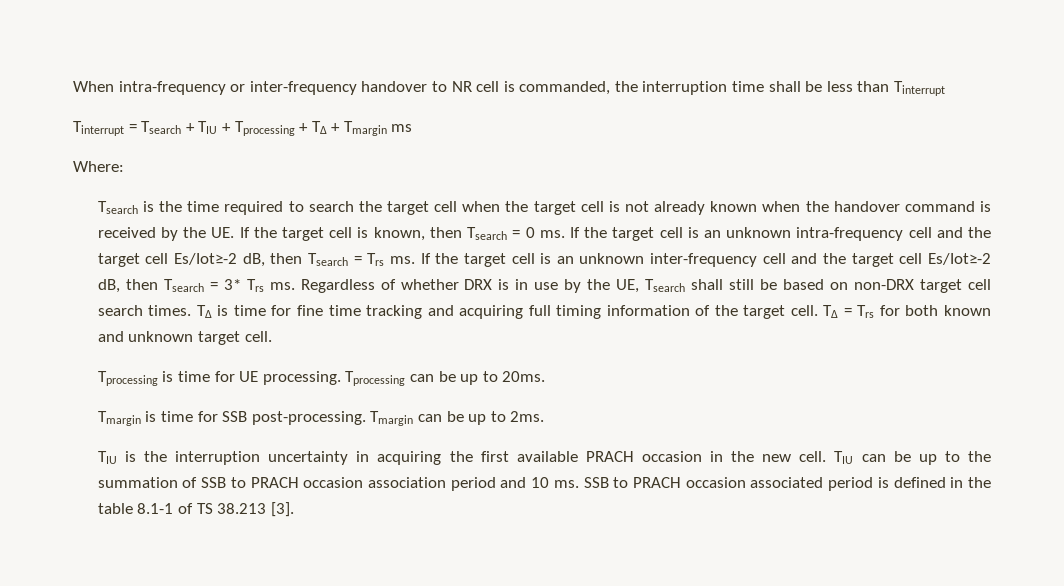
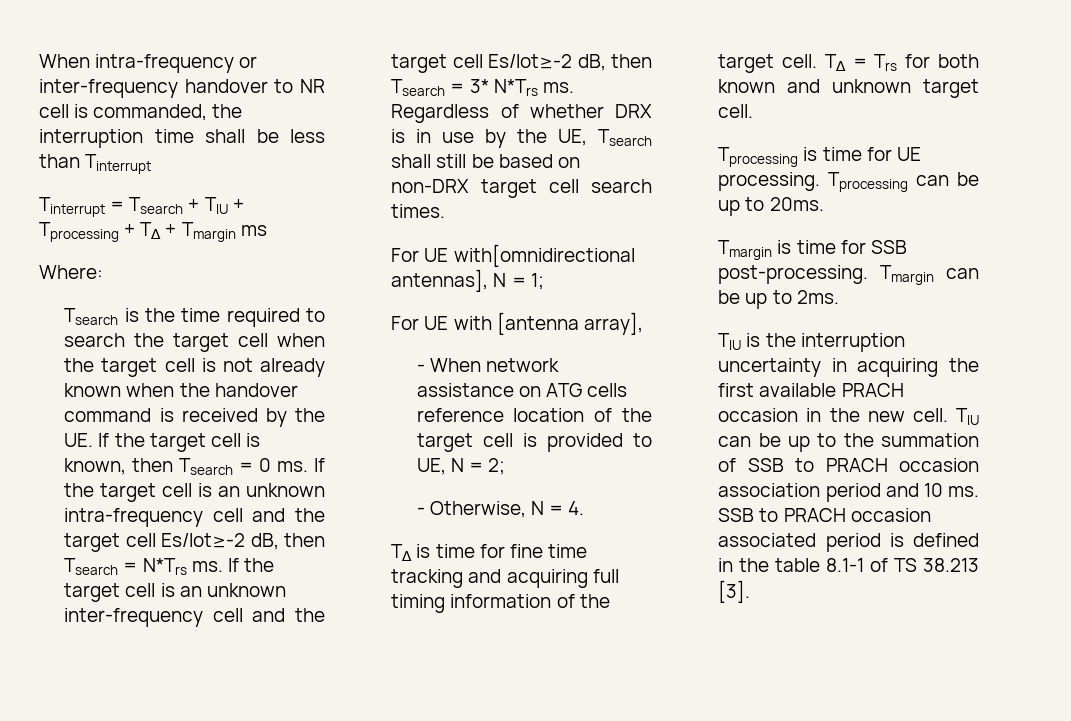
[367,253,385,266] Trs -> [142,558,187,575] N*Trs
[246,279,264,292] Trs -> [493,79,538,96] N*Trs
(192, 310) none -> [391,244,635,267] [391,269,544,292] [391,312,643,335] [416,358,559,372] [416,383,628,397] [416,408,652,422] [416,433,652,452] [416,458,506,475] [416,501,585,518] // For UE with[omnidirectional antennas], N = 1; // For UE with [antenna array], // - When network assistance on ATG cells reference location of the target cell is provided to UE, N = 2; // - Otherwise, N = 4. //

